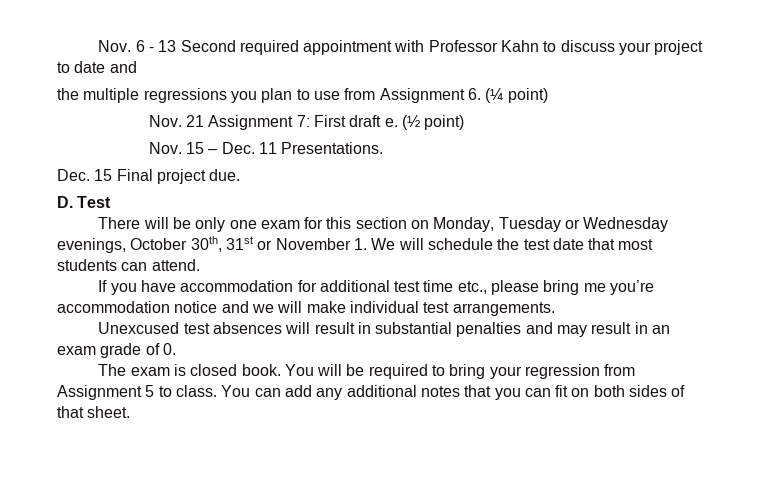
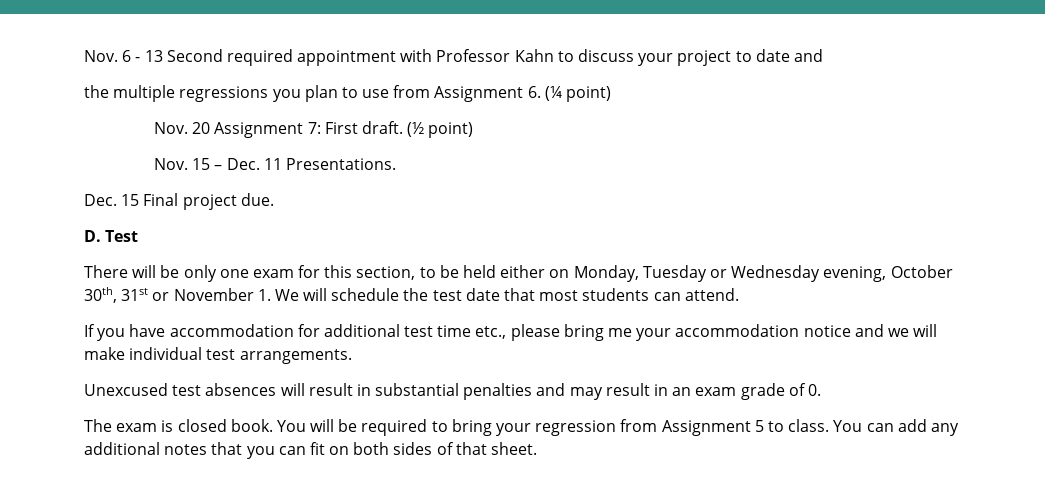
[186,115,205,127] 21 -> [192,122,211,134] 20
[349,115,398,127] draft e. -> [361,121,403,134] draft.
[355,217,407,229] section -> [356,265,546,280] section, to be held either
[57,238,126,253] evenings, -> [823,266,887,282] evening,
[610,280,655,295] you’re -> [636,328,672,341] your

